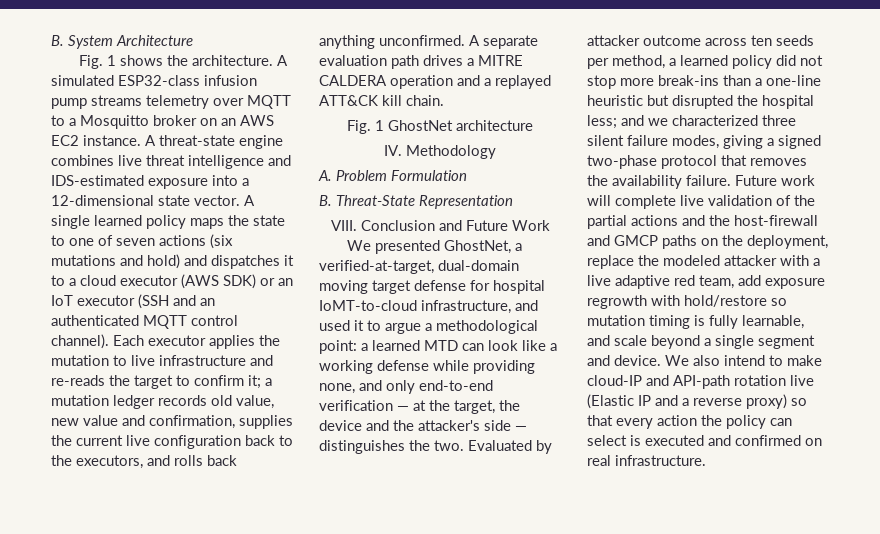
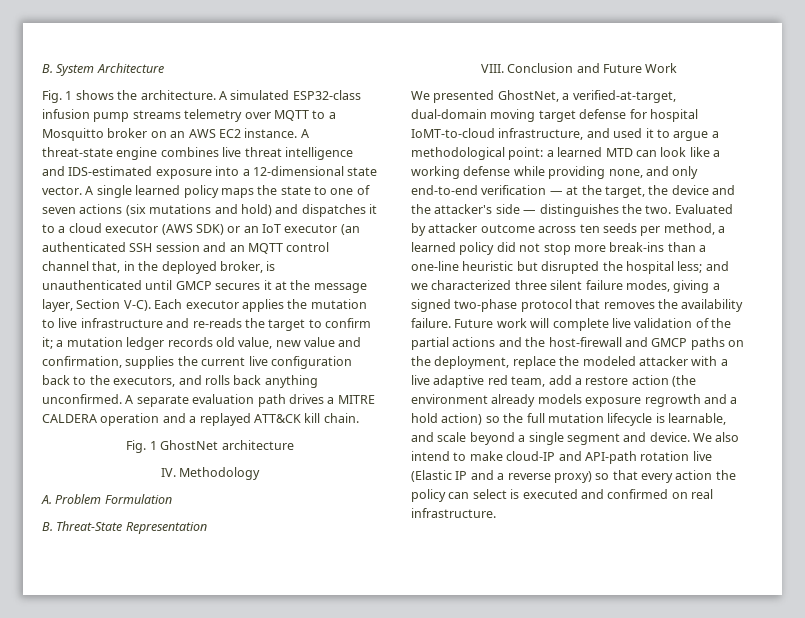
[138,294,169,309] (SSH -> [340,224,360,235] [42,242,200,252] (an authenticated SSH session
[51,315,139,326] authenticated -> (245, 248) none
[51,334,109,349] channel). -> [42,261,276,274] [42,280,367,293] [42,299,151,312] channel that, in the deployed broker, is unauthenticated until GMCP secures it at the message layer, Section V-C).
[765,278,825,289] [587,295,787,309] [587,315,738,329] exposure regrowth with hold/restore so mutation timing is fully -> [574,375,696,387] [411,394,738,407] [411,413,665,426] a restore action (the environment already models exposure regrowth and a hold action) so the full mutation lifecycle is

